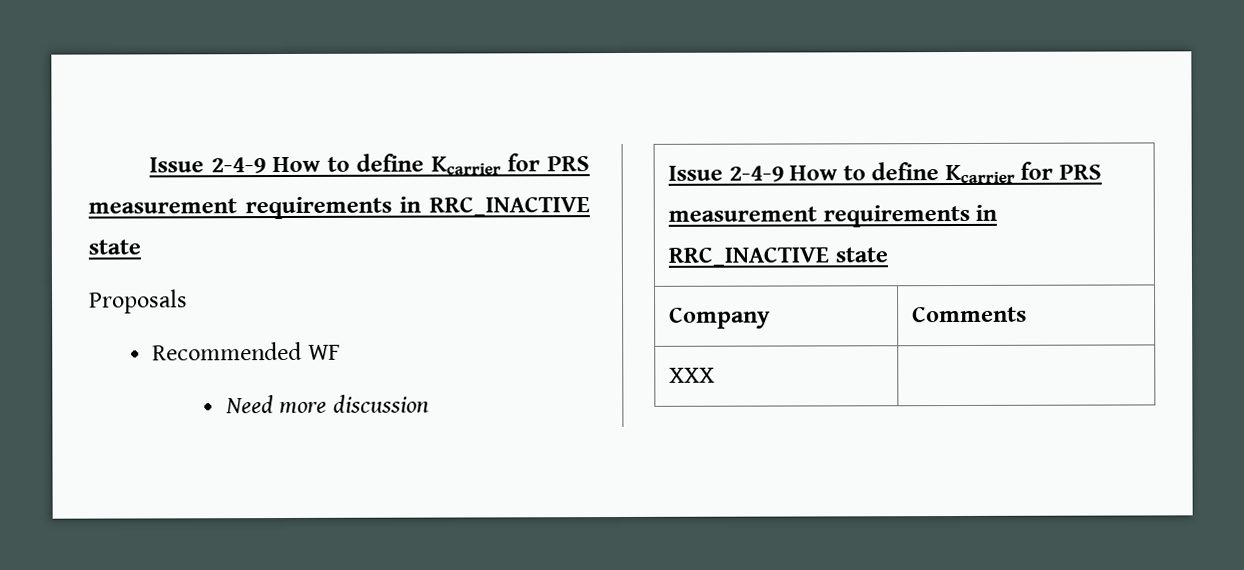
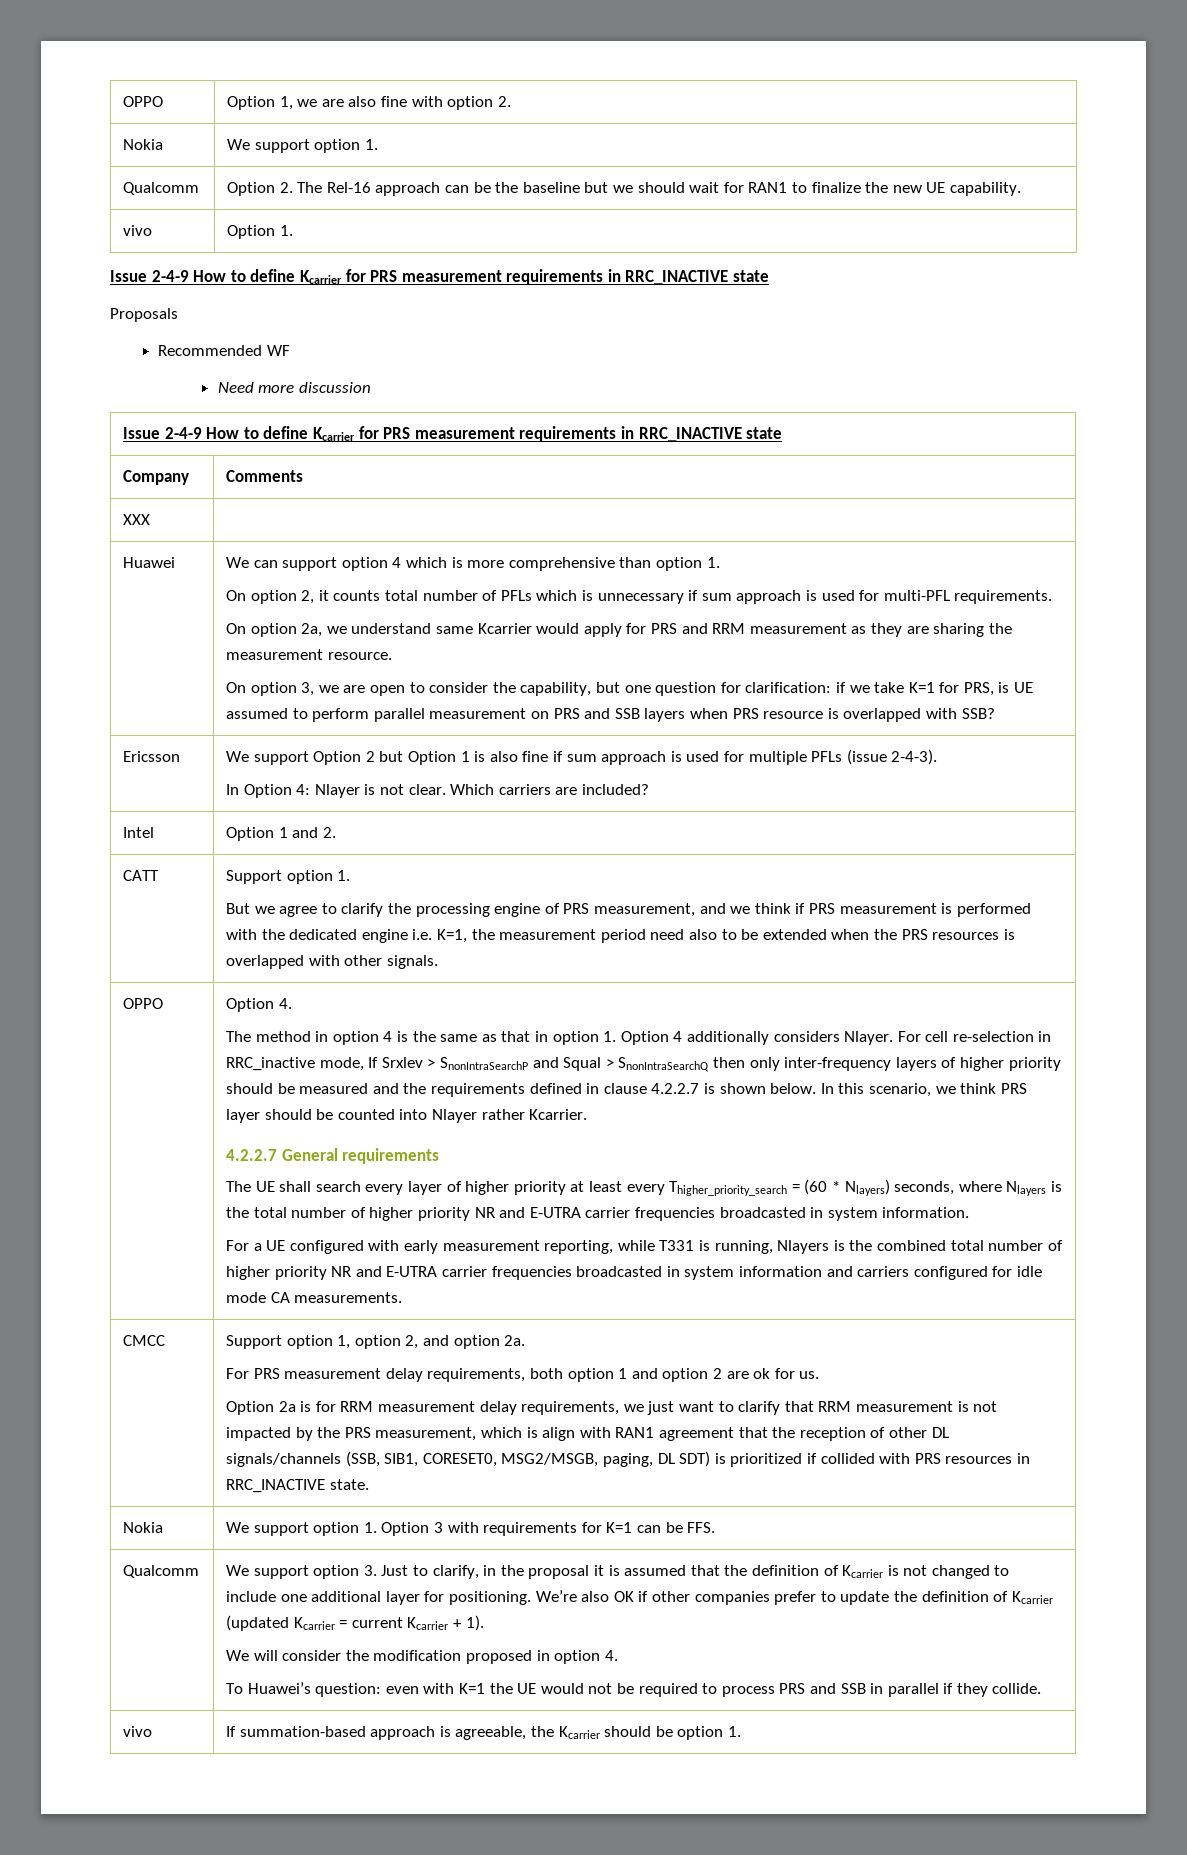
(149, 165) none -> [123,96,164,107] [227,96,511,110] [123,139,164,150] [227,139,378,153] [123,182,200,195] [227,182,1021,196] [123,225,153,236] [227,225,293,239] OPPO | Option 1, we are also fine with option 2. // Nokia | We support option 1. // Qualcomm | Option 2. The Rel-16 approach can be the baseline but we should wait for RAN1 to finalize the new UE capability. // vivo | Option 1. //
(716, 375) none -> [123,557,176,568] [226,557,720,571] [226,590,1053,604] [226,623,1012,637] [226,649,392,660] [226,682,1034,696] [226,708,995,722] [123,751,181,762] [226,749,938,765] [226,784,649,798] [123,827,155,838] [226,827,336,841] [123,870,160,881] [226,870,351,884] [226,903,1031,917] [226,929,1015,943] [226,955,438,969] [123,998,164,1009] [226,998,292,1012] [226,1031,1052,1045] [226,1057,1061,1072] [226,1083,1027,1097] [226,1109,588,1123] [226,1148,440,1164] [226,1179,1062,1196] [226,1207,970,1221] [226,1240,1063,1254] [226,1266,1042,1280] [226,1292,403,1303] [123,1335,166,1346] [226,1335,526,1349] [226,1368,820,1382] [226,1401,998,1415] [226,1427,949,1441] [226,1451,1030,1467] [226,1479,369,1493] [123,1522,164,1533] [226,1522,716,1536] [123,1565,200,1578] [226,1565,1010,1579] [226,1590,1053,1605] [226,1615,484,1631] [226,1650,618,1664] [226,1682,1042,1697] [123,1726,153,1737] [226,1726,741,1740] // Huawei | We can support option 4 which is more comprehensive than option 1. // On option 2, it counts total number of PFLs which is unnecessary if sum approach is used for multi-PFL requirements. // On option 2a, we understand same Kcarrier would apply for PRS and RRM measurement as they are sharing the measurement resource. // On option 3, we are open to consider the capability, but one question for clarification: if we take K=1 for PRS, is UE assumed to perform parallel measurement on PRS and SSB layers when PRS resource is overlapped with SSB? // Ericsson | We support Option 2 but Option 1 is also fine if sum approach is used for multiple PFLs (issue 2-4-3). // In Option 4: Nlayer is not clear. Which carriers are included? // Intel | Option 1 and 2. // CATT | Support option 1. // But we agree to clarify the processing engine of PRS measurement, and we think if PRS measurement is performed with the dedicated engine i.e. K=1, the measurement period need also to be extended when the PRS resources is overlapped with other signals. // OPPO | Option 4. // The method in option 4 is the same as that in option 1. Option 4 additionally considers Nlayer. For cell re-selection in RRC_inactive mode, If Srxlev > SnonIntraSearchP and Squal > SnonIntraSearchQ then only inter-frequency layers of higher priority should be measured and the requirements defined in clause 4.2.2.7 is shown below. In this scenario, we think PRS layer should be counted into Nlayer rather Kcarrier. // 4.2.2.7 General requirements // The UE shall search every layer of higher priority at least every Thigher_priority_search = (60 * Nlayers) seconds, where Nlayers is the total number of higher priority NR and E-UTRA carrier frequencies broadcasted in system information. // For a UE configured with early measurement reporting, while T331 is running, Nlayers is the combined total number of higher priority NR and E-UTRA carrier frequencies broadcasted in system information and carriers configured for idle mode CA measurements. // CMCC | Support option 1, option 2, and option 2a. // For PRS measurement delay requirements, both option 1 and option 2 are ok for us. // Option 2a is for RRM measurement delay requirements, we just want to clarify that RRM measurement is not impacted by the PRS measurement, which is align with RAN1 agreement that the reception of other DL signals/channels (SSB, SIB1, CORESET0, MSG2/MSGB, paging, DL SDT) is prioritized if collided with PRS resources in RRC_INACTIVE state. // Nokia | We support option 1. Option 3 with requirements for K=1 can be FFS. // Qualcomm | We support option 3. Just to clarify, in the proposal it is assumed that the definition of Kcarrier is not changed to include one additional layer for positioning. We’re also OK if other companies prefer to update the definition of Kcarrier (updated Kcarrier = current Kcarrier + 1). // We will consider the modification proposed in option 4. // To Huawei’s question: even with K=1 the UE would not be required to process PRS and SSB in parallel if they collide. // vivo | If summation-based approach is agreeable, the Kcarrier should be option 1.

